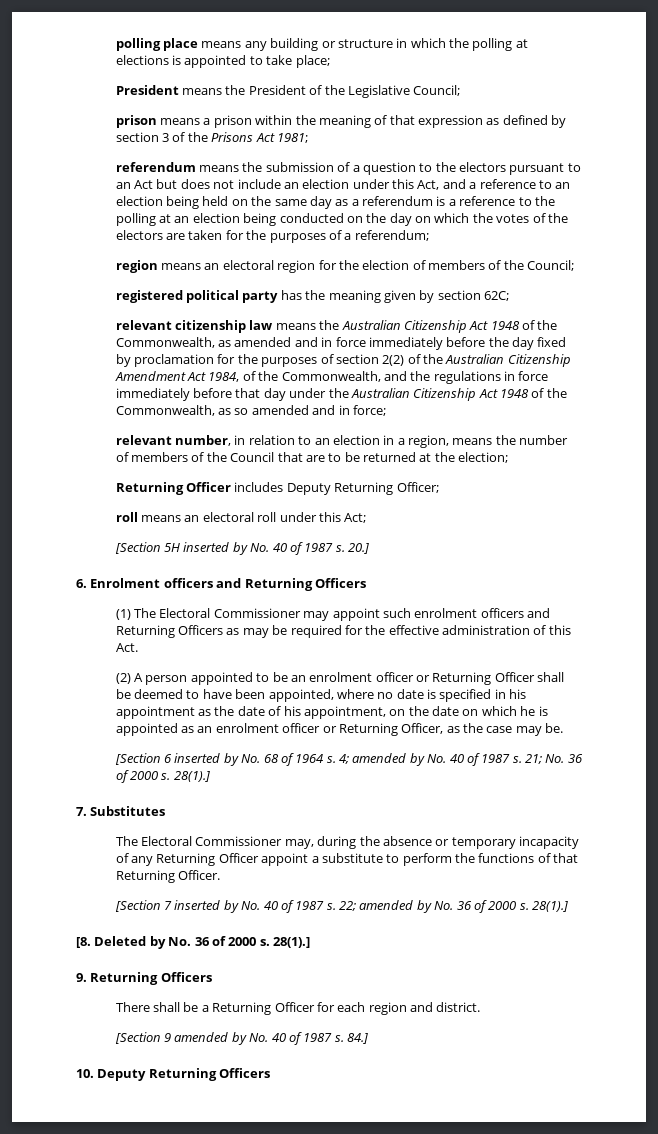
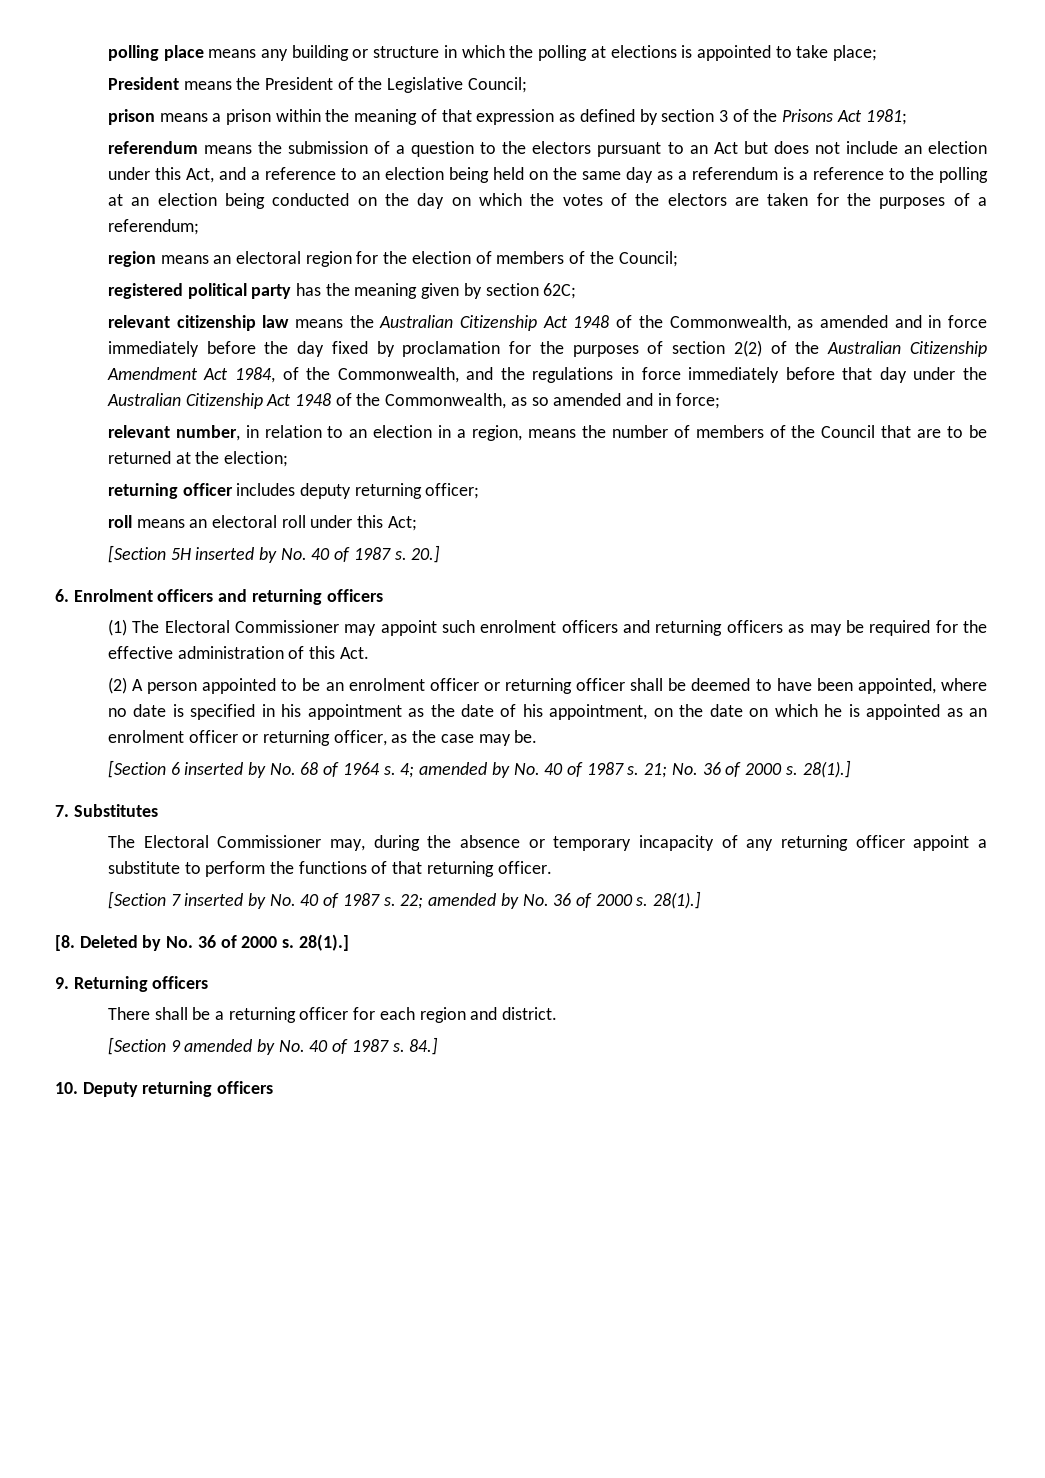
[115,482,439,495] Returning Officer includes Deputy Returning Officer; -> [107,483,480,499] returning officer includes deputy returning officer;
[244,578,366,591] Returning Officers -> [251,589,383,605] returning officers
[115,625,224,638] Returning Officers -> [655,620,783,636] returning officers
[432,672,535,685] Returning Officer -> [504,678,626,694] returning officer
[338,723,444,736] Returning Officer, -> [262,730,387,746] returning officer,
[156,853,259,866] Returning Officer -> [780,835,905,851] returning officer
[115,870,221,883] Returning Officer. -> [426,861,552,877] returning officer.
[160,972,212,982] Officers -> [152,976,209,989] officers
[212,1002,315,1015] Returning Officer -> [228,1007,349,1023] returning officer
[148,1068,271,1081] Returning Officers -> [142,1081,274,1097] returning officers

